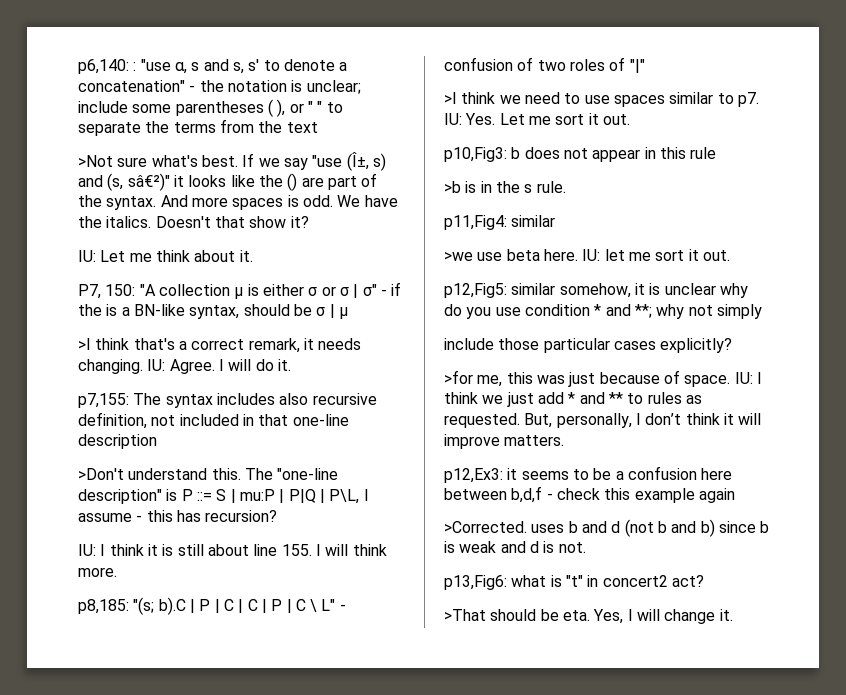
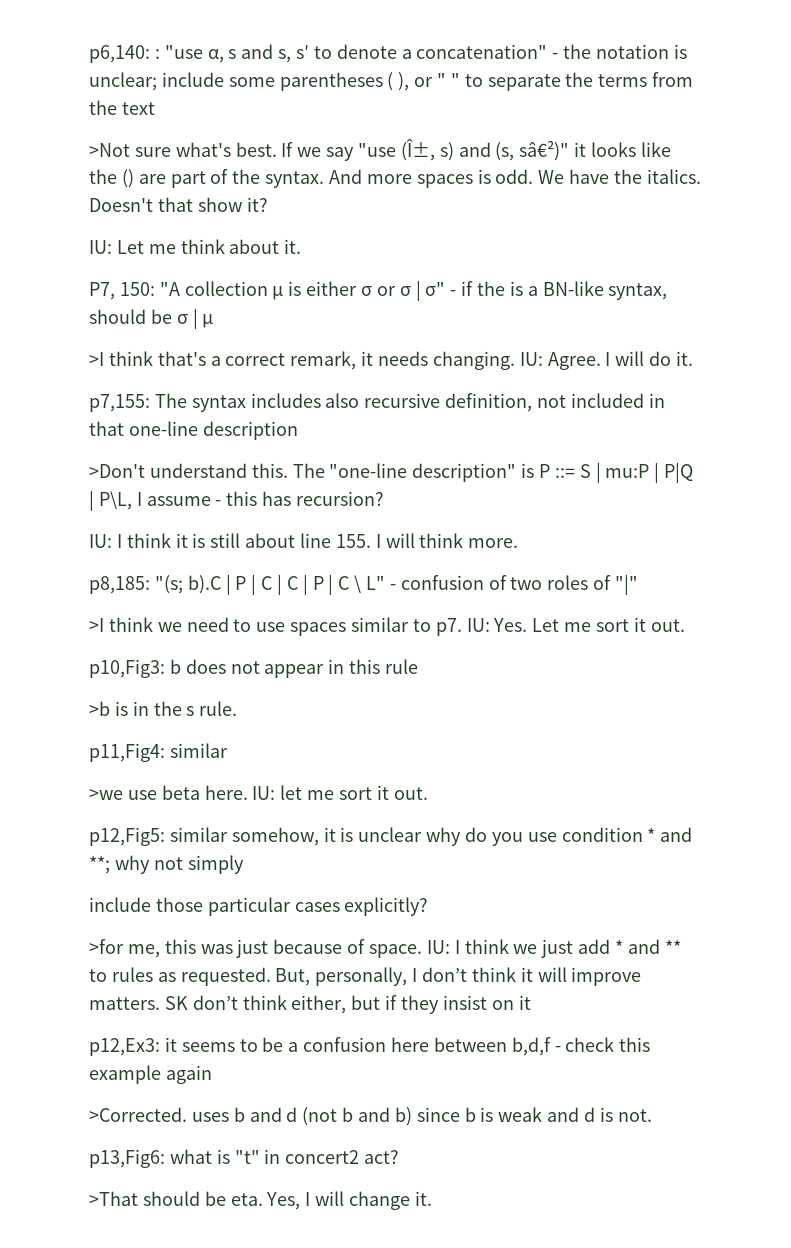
(565, 440) none -> [164,995,531,1014] SK don’t think either, but if they insist on it

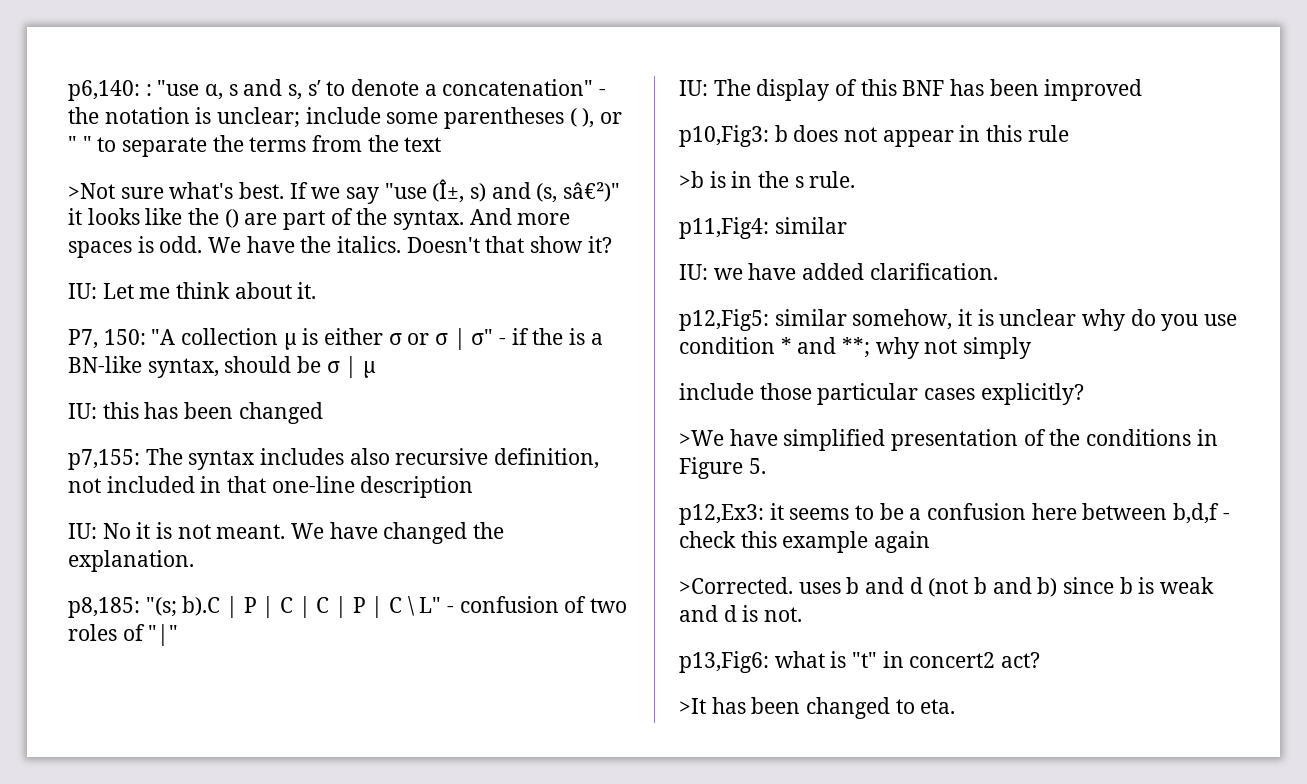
[89,351,694,370] >I think that's a correct remark, it needs changing. IU: Agree. I will do it. -> [68,402,323,424] IU: this has been changed
[89,462,694,483] [89,490,385,511] [89,533,519,548] >Don't understand this. The "one-line description" is P ::= S | mu:P | P|Q | P\L, I assume - this has recursion? // IU: I think it is still about line 155. I will think more. -> [68,522,505,544] [68,550,194,572] IU: No it is not meant. We have changed the explanation.
[89,617,685,636] >I think we need to use spaces similar to p7. IU: Yes. Let me sort it out. -> [679,79,1143,101] IU: The display of this BNF has been improved
[89,785,428,800] >we use beta here. IU: let me sort it out. -> [679,263,998,280] IU: we have added clarification.
[89,939,681,958] [89,967,642,986] [89,995,531,1014] >for me, this was just because of space. IU: I think we just add * and ** to rules as requested. But, personally, I don’t think it will improve matters. SK don’t think either, but if they insist on it -> [679,429,1218,451] [679,457,766,479] >We have simplified presentation of the conditions in Figure 5.
[89,1191,432,1210] >That should be eta. Yes, I will change it. -> [679,697,956,719] >It has been changed to eta.

